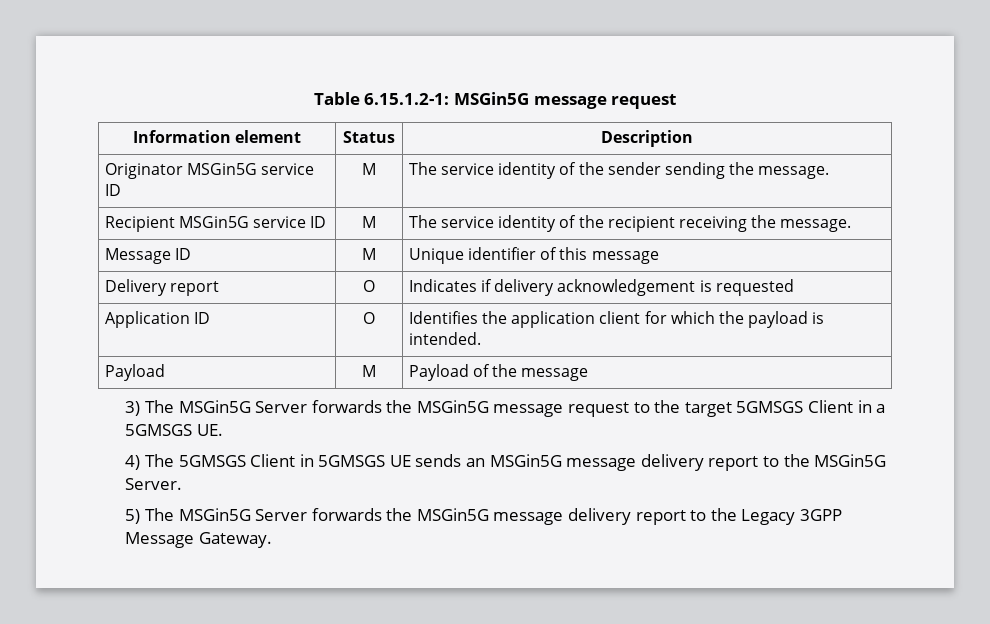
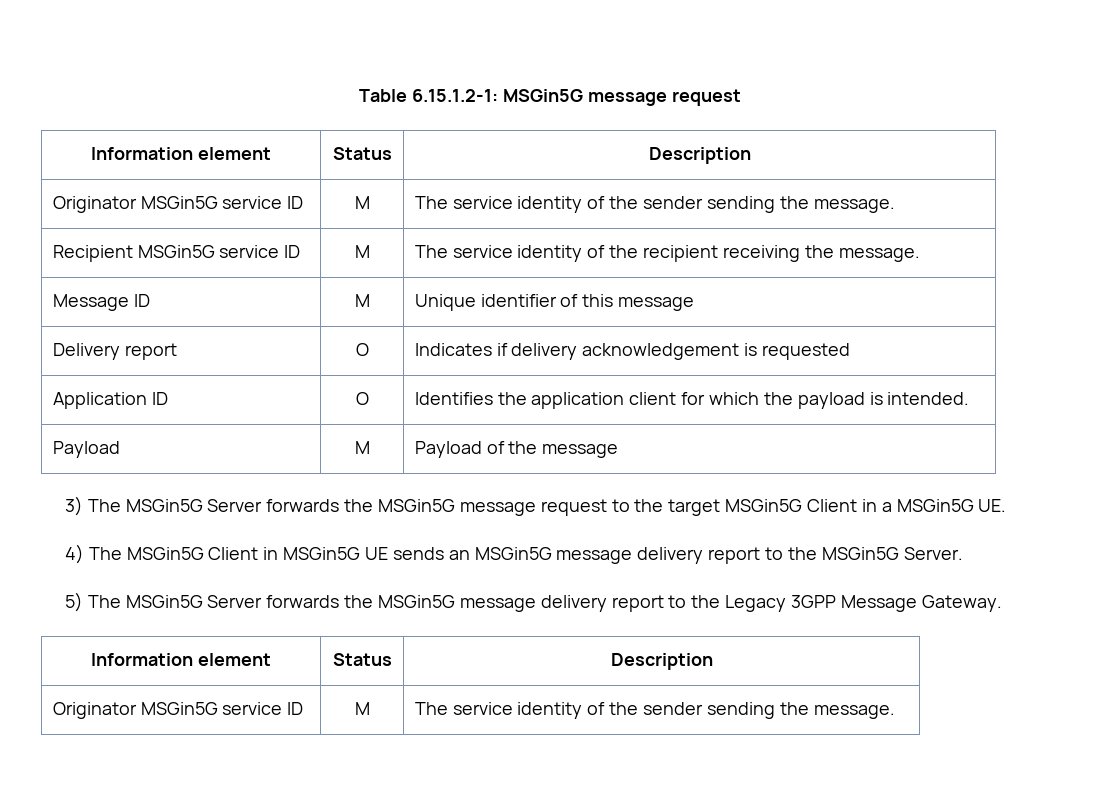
[736,401,804,413] 5GMSGS -> [725,499,803,512] MSGin5G
[125,424,193,436] 5GMSGS -> [896,499,974,512] MSGin5G
[178,454,386,467] 5GMSGS Client in 5GMSGS -> [126,547,361,560] MSGin5G Client in MSGin5G
(272, 540) none -> [91,653,271,666] [332,653,392,666] [610,653,713,670] [52,702,304,719] [354,702,370,715] [414,702,895,719] // Information element | Status | Description // Originator MSGin5G service ID | M | The service identity of the sender sending the message.

